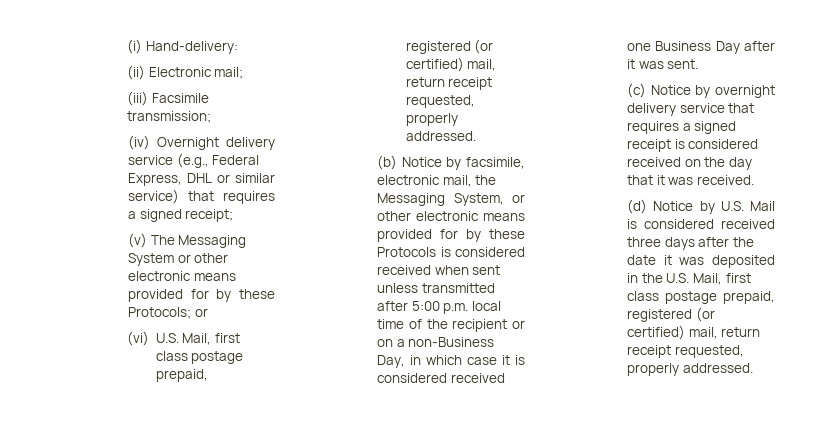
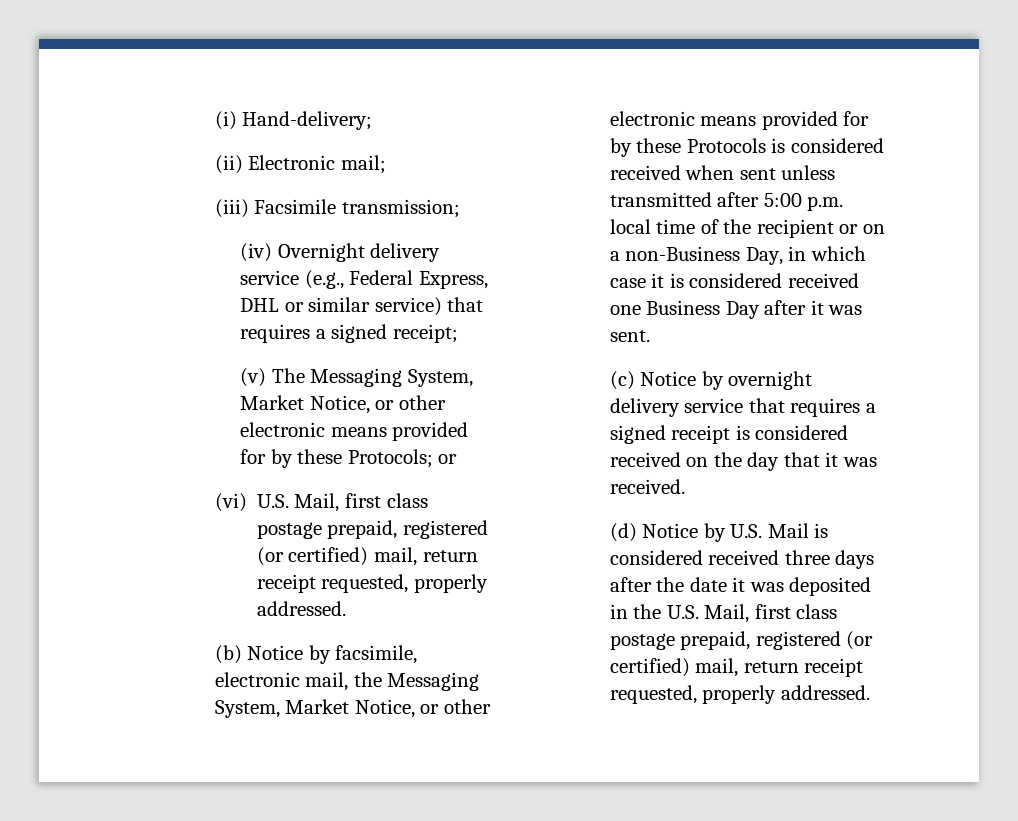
[145,41,238,54] Hand-delivery: -> [242,111,373,130] Hand-delivery;
[128,253,174,266] System -> [407,369,473,387] [240,395,370,414] System, Market Notice,
(504, 199) none -> [285,699,415,718] Market Notice,

